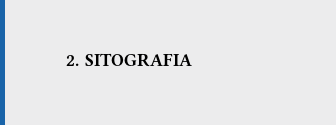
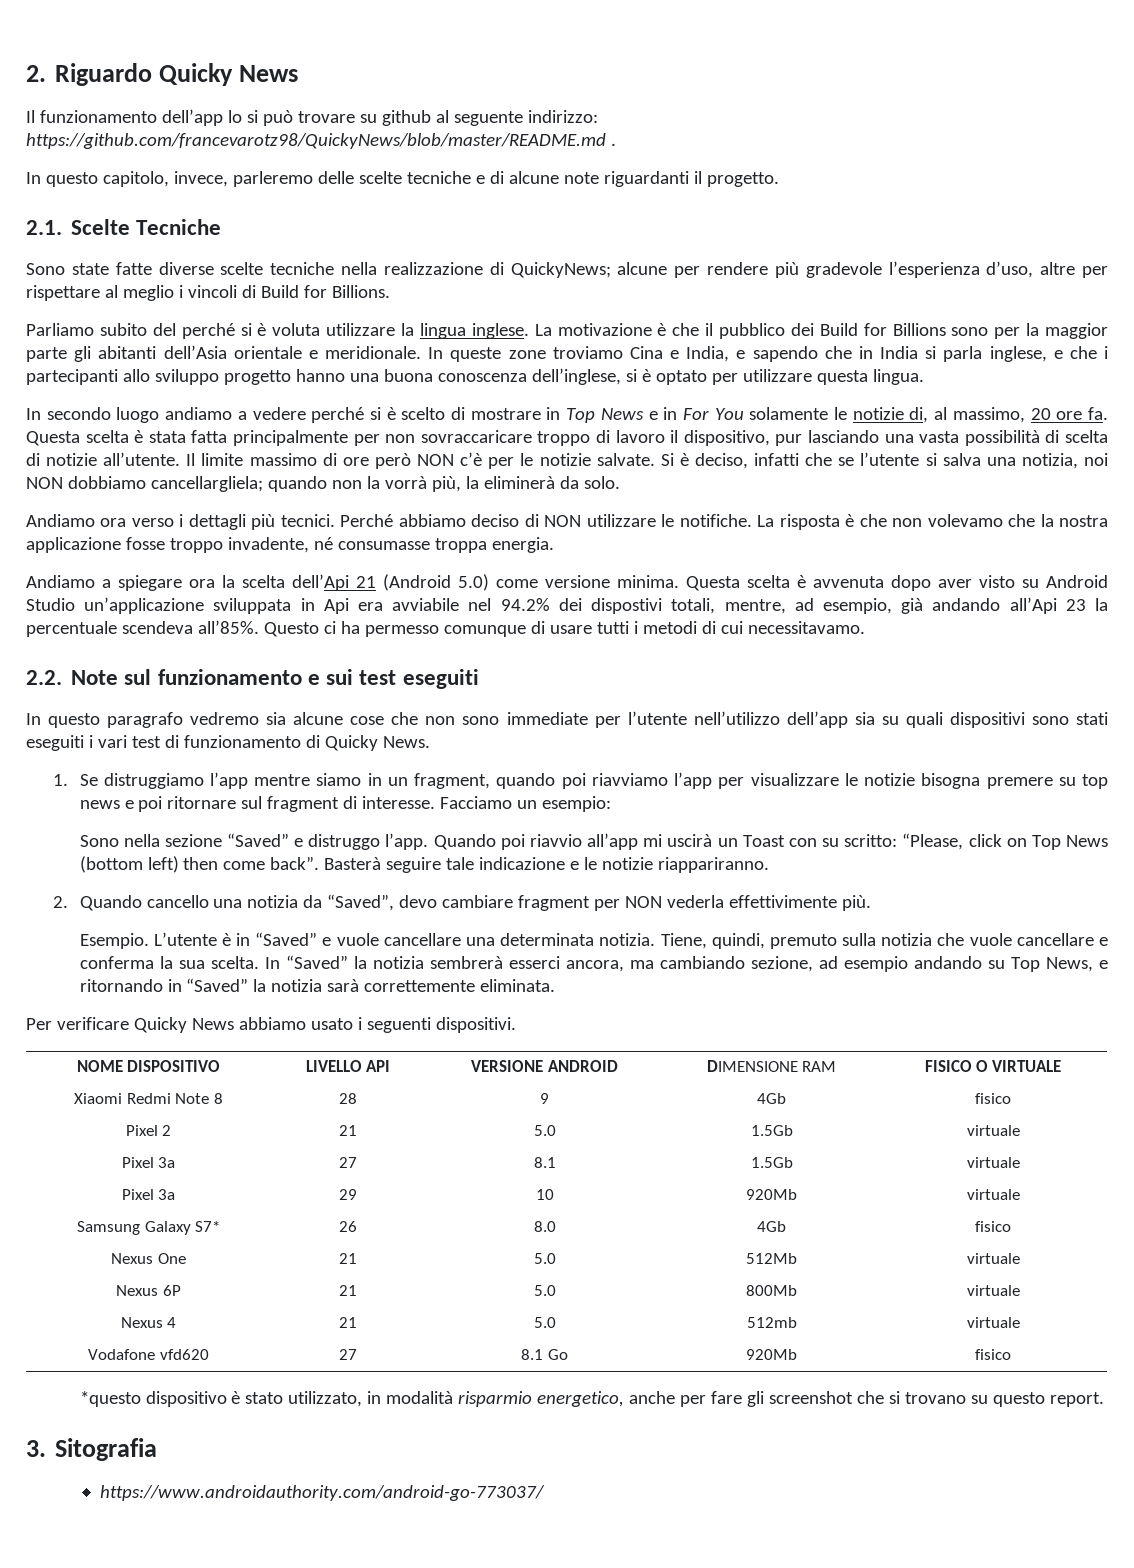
[66,53,193,67] 2. SITOGRAFIA -> [26,63,299,86] [26,109,598,126] [26,133,616,149] [26,171,779,187] [26,219,222,235] [26,261,1109,278] [26,285,390,301] [26,323,1108,339] [26,345,1108,362] [26,368,924,385] [26,407,1108,423] [26,430,1109,446] [26,452,1109,469] [26,476,620,492] [26,514,1109,530] [26,537,554,553] [26,574,1108,591] [26,597,1108,614] [26,620,865,637] [26,669,479,689] [26,711,1108,728] [26,735,430,751] [52,772,1108,789] [79,796,612,812] [79,833,1108,850] [79,856,770,873] [52,894,872,911] [79,932,1108,949] [79,955,1108,972] [79,978,556,992] [26,1017,516,1033] [76,1060,221,1072] [305,1060,391,1072] [471,1060,618,1072] [706,1060,837,1072] [924,1060,1062,1072] [74,1093,223,1104] [339,1093,357,1104] [540,1093,549,1104] [757,1093,786,1104] [975,1093,1011,1104] [125,1125,172,1136] [339,1125,357,1136] [533,1125,556,1136] [750,1125,793,1136] [966,1125,1020,1136] [121,1157,176,1168] [339,1157,357,1168] [533,1157,556,1168] [750,1157,793,1168] [966,1157,1020,1168] [121,1189,176,1200] [339,1189,357,1200] [535,1189,554,1200] [746,1189,797,1200] [966,1189,1020,1200] [77,1221,220,1235] [339,1221,357,1232] [533,1221,556,1232] [757,1221,786,1232] [975,1221,1011,1232] [111,1253,186,1264] [339,1253,357,1264] [533,1253,556,1264] [746,1253,797,1264] [966,1253,1020,1264] [116,1285,181,1296] [339,1285,357,1296] [533,1285,556,1296] [746,1285,797,1296] [966,1285,1020,1296] [120,1317,177,1328] [339,1317,357,1328] [533,1317,556,1328] [746,1317,797,1328] [966,1317,1020,1328] [88,1349,209,1360] [339,1349,357,1360] [521,1349,568,1360] [746,1349,797,1360] [975,1349,1011,1360] [79,1391,1105,1407] [26,1438,158,1461] [99,1485,545,1501] 2. Riguardo Quicky News // Il funzionamento dell’app lo si può trovare su github al seguente indirizzo: https://github.com/francevarotz98/QuickyNews/blob/master/README.md . // In questo capitolo, invece, parleremo delle scelte tecniche e di alcune note riguardanti il progetto. // 2.1. Scelte Tecniche // Sono state fatte diverse scelte tecniche nella realizzazione di QuickyNews; alcune per rendere più gradevole l’esperienza d’uso, altre per rispettare al meglio i vincoli di Build for Billions. // Parliamo subito del perché si è voluta utilizzare la lingua inglese. La motivazione è che il pubblico dei Build for Billions sono per la maggior parte gli abitanti dell’Asia orientale e meridionale. In queste zone troviamo Cina e India, e sapendo che in India si parla inglese, e che i partecipanti allo sviluppo progetto hanno una buona conoscenza dell’inglese, si è optato per utilizzare questa lingua. // In secondo luogo andiamo a vedere perché si è scelto di mostrare in Top News e in For You solamente le notizie di, al massimo, 20 ore fa. Questa scelta è stata fatta principalmente per non sovraccaricare troppo di lavoro il dispositivo, pur lasciando una vasta possibilità di scelta di notizie all’utente. Il limite massimo di ore però NON c’è per le notizie salvate. Si è deciso, infatti che se l’utente si salva una notizia, noi NON dobbiamo cancellargliela; quando non la vorrà più, la eliminerà da solo. // Andiamo ora verso i dettagli più tecnici. Perché abbiamo deciso di NON utilizzare le notifiche. La risposta è che non volevamo che la nostra applicazione fosse troppo invadente, né consumasse troppa energia. // Andiamo a spiegare ora la scelta dell’Api 21 (Android 5.0) come versione minima. Questa scelta è avvenuta dopo aver visto su Android Studio un’applicazione sviluppata in Api era avviabile nel 94.2% dei dispostivi totali, mentre, ad esempio, già andando all’Api 23 la percentuale scendeva all’85%. Questo ci ha permesso comunque di usare tutti i metodi di cui necessitavamo. // 2.2. Note sul funzionamento e sui test eseguiti // In questo paragrafo vedremo sia alcune cose che non sono immediate per l’utente nell’utilizzo dell’app sia su quali dispositivi sono stati eseguiti i vari test di funzionamento di Quicky News. // 1. Se distruggiamo l’app mentre siamo in un fragment, quando poi riavviamo l’app per visualizzare le notizie bisogna premere su top news e poi ritornare sul fragment di interesse. Facciamo un esempio: // Sono nella sezione “Saved” e distruggo l’app. Quando poi riavvio all’app mi uscirà un Toast con su scritto: “Please, click on Top News (bottom left) then come back”. Basterà seguire tale indicazione e le notizie riappariranno. // 2. Quando cancello una notizia da “Saved”, devo cambiare fragment per NON vederla effettivimente più. // Esempio. L’utente è in “Saved” e vuole cancellare una determinata notizia. Tiene, quindi, premuto sulla notizia che vuole cancellare e conferma la sua scelta. In “Saved” la notizia sembrerà esserci ancora, ma cambiando sezione, ad esempio andando su Top News, e ritornando in “Saved” la notizia sarà correttemente eliminata. // Per verificare Quicky News abbiamo usato i seguenti dispositivi. // NOME DISPOSITIVO | LIVELLO API | VERSIONE ANDROID | DIMENSIONE RAM | FISICO O VIRTUALE // Xiaomi Redmi Note 8 | 28 | 9 | 4Gb | fisico // Pixel 2 | 21 | 5.0 | 1.5Gb | virtuale // Pixel 3a | 27 | 8.1 | 1.5Gb | virtuale // Pixel 3a | 29 | 10 | 920Mb | virtuale // Samsung Galaxy S7* | 26 | 8.0 | 4Gb | fisico // Nexus One | 21 | 5.0 | 512Mb | virtuale // Nexus 6P | 21 | 5.0 | 800Mb | virtuale // Nexus 4 | 21 | 5.0 | 512mb | virtuale // Vodafone vfd620 | 27 | 8.1 Go | 920Mb | fisico // *questo dispositivo è stato utilizzato, in modalità risparmio energetico, anche per fare gli screenshot che si trovano su questo report. // 3. Sitografia // https://www.androidauthority.com/android-go-773037/

